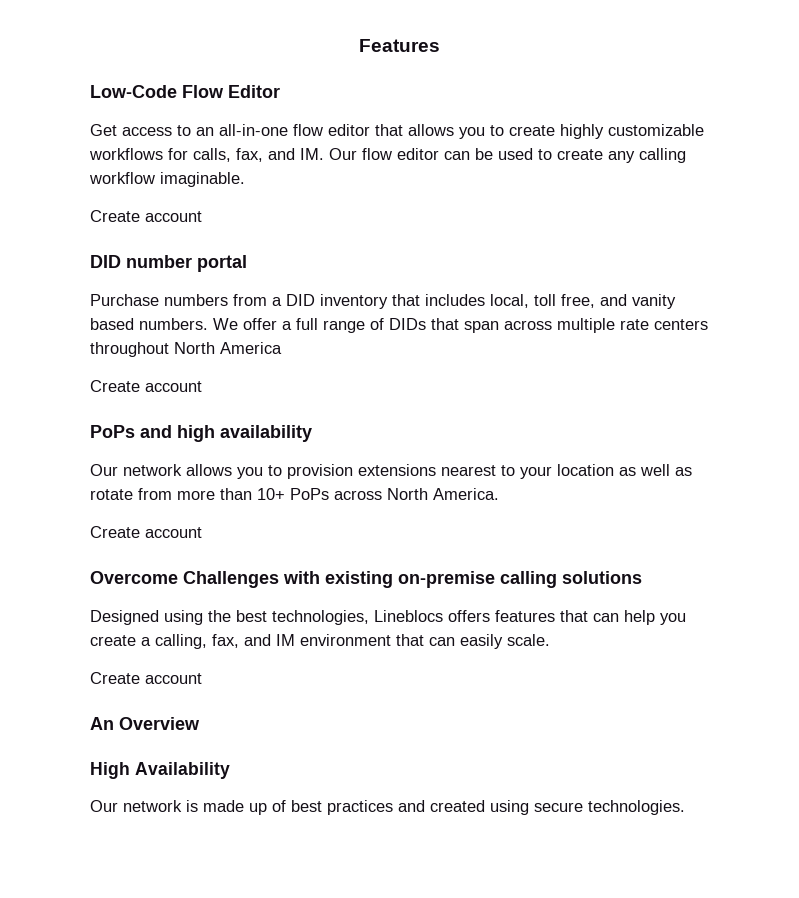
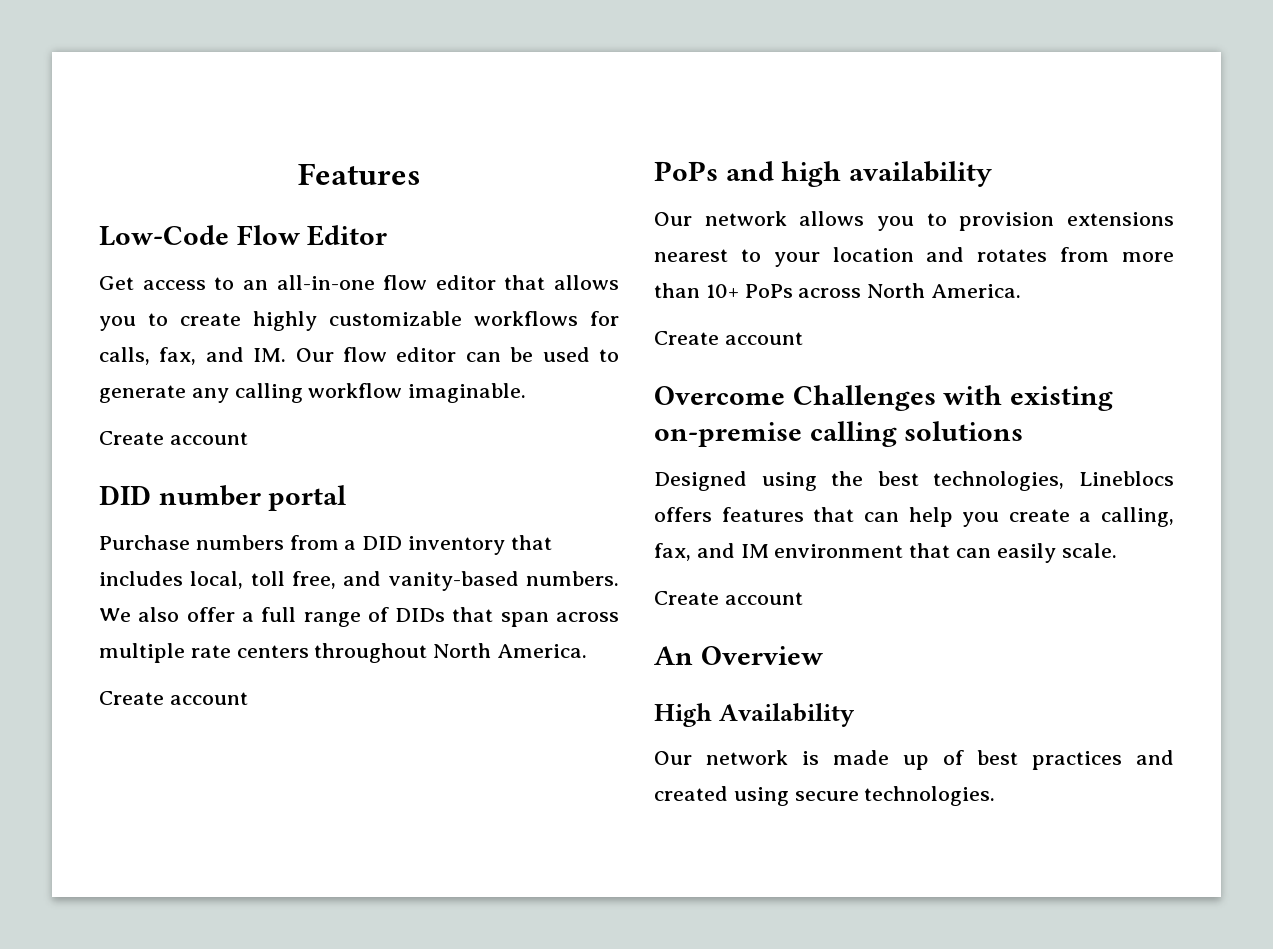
[557,149,603,160] create -> [99,385,186,403] generate
[632,294,676,309] [90,318,134,330] vanity based -> [388,571,519,591] vanity-based
(238, 324) none -> [138,607,180,622] also
[220,342,282,354] America -> [497,644,588,658] America.
[619,464,692,476] [90,489,133,500] as well as rotate -> [926,247,1048,262] and rotates

